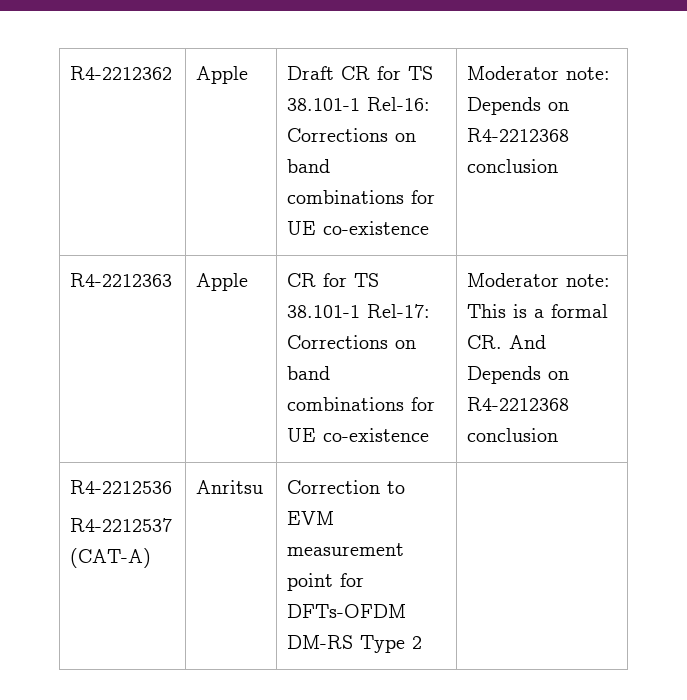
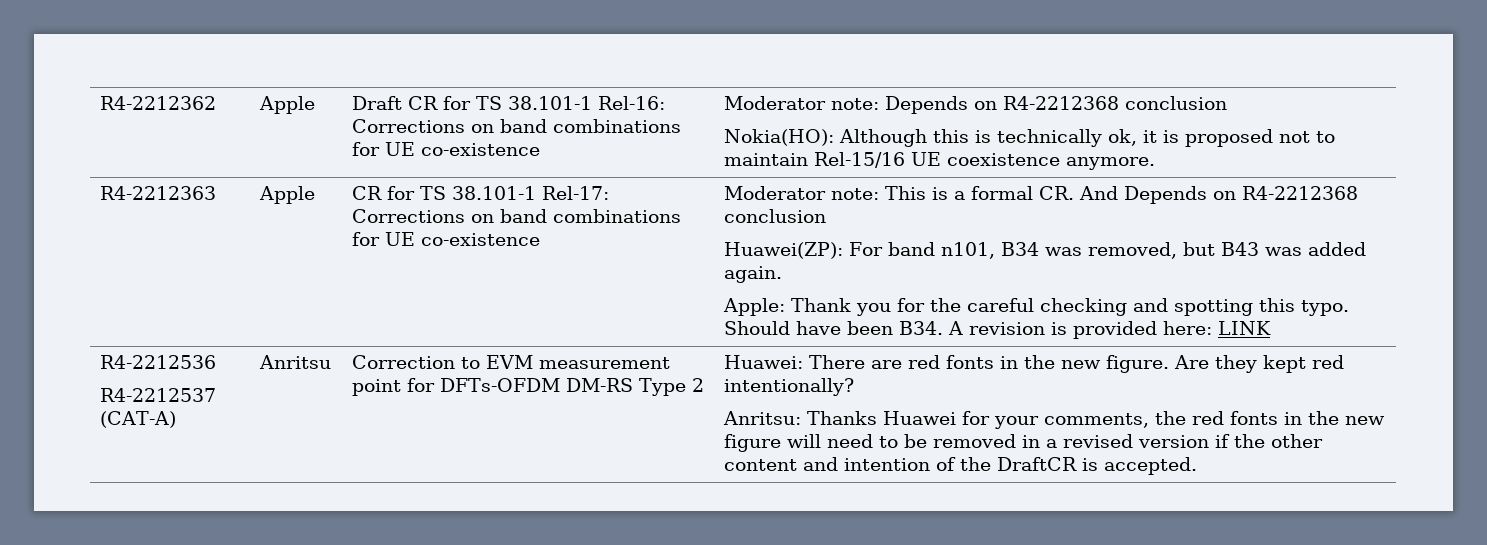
(559, 166) none -> [723,129,1335,147] [723,152,1155,170] // Nokia(HO): Although this is technically ok, it is proposed not to maintain Rel-15/16 UE coexistence anymore.
(559, 435) none -> [723,242,1366,259] [723,266,782,283] [722,298,1349,316] [723,321,1271,339] // Huawei(ZP): For band n101, B34 was removed, but B43 was added again. // Apple: Thank you for the careful checking and spotting this typo. Should have been B34. A revision is provided here: LINK
(423, 642) none -> [723,355,1344,373] [723,378,854,396] [722,411,1385,429] [723,434,1323,452] [723,457,1197,475] Huawei: There are red fonts in the new figure. Are they kept red intentionally? // Anritsu: Thanks Huawei for your comments, the red fonts in the new figure will need to be removed in a revised version if the other content and intention of the DraftCR is accepted.

